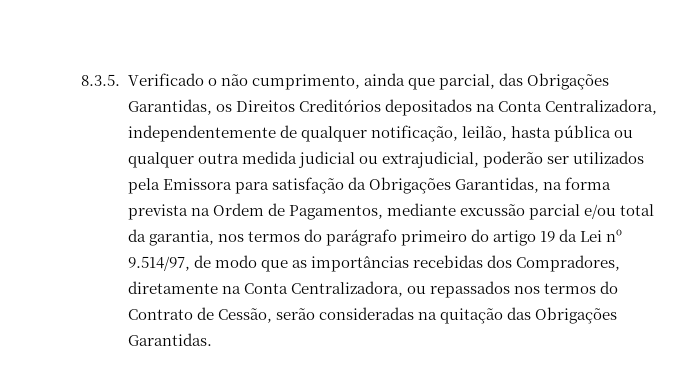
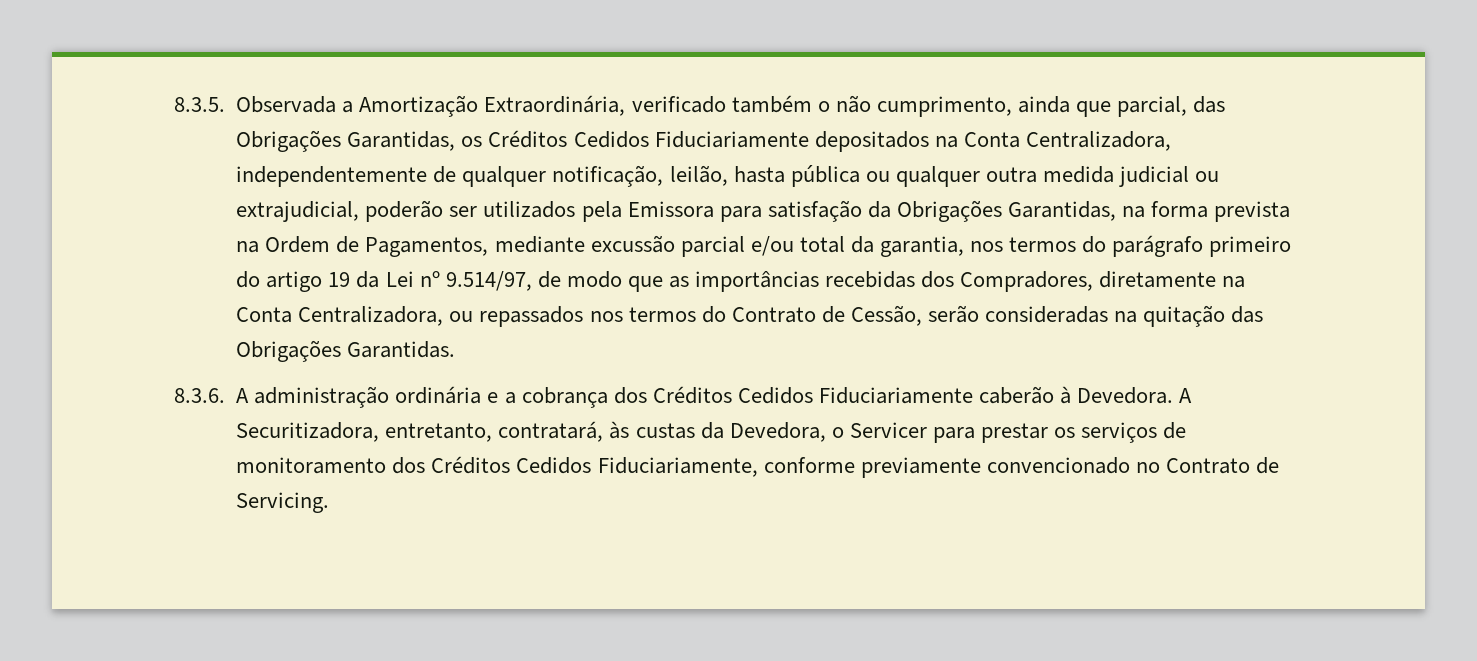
[127,73,204,86] Verificado -> [236,95,812,117] Observada a Amortização Extraordinária, verificado também
[235,99,381,112] Direitos Creditórios -> [488,130,809,148] Créditos Cedidos Fiduciariamente
(212, 339) none -> [174,386,1193,408] [236,421,1187,443] [236,456,1280,478] [236,492,330,513] // 8.3.6. A administração ordinária e a cobrança dos Créditos Cedidos Fiduciariamente caberão à Devedora. A Securitizadora, entretanto, contratará, às custas da Devedora, o Servicer para prestar os serviços de monitoramento dos Créditos Cedidos Fiduciariamente, conforme previamente convencionado no Contrato de Servicing.

